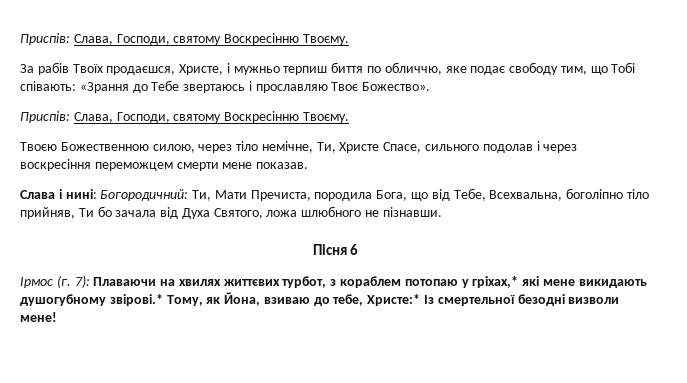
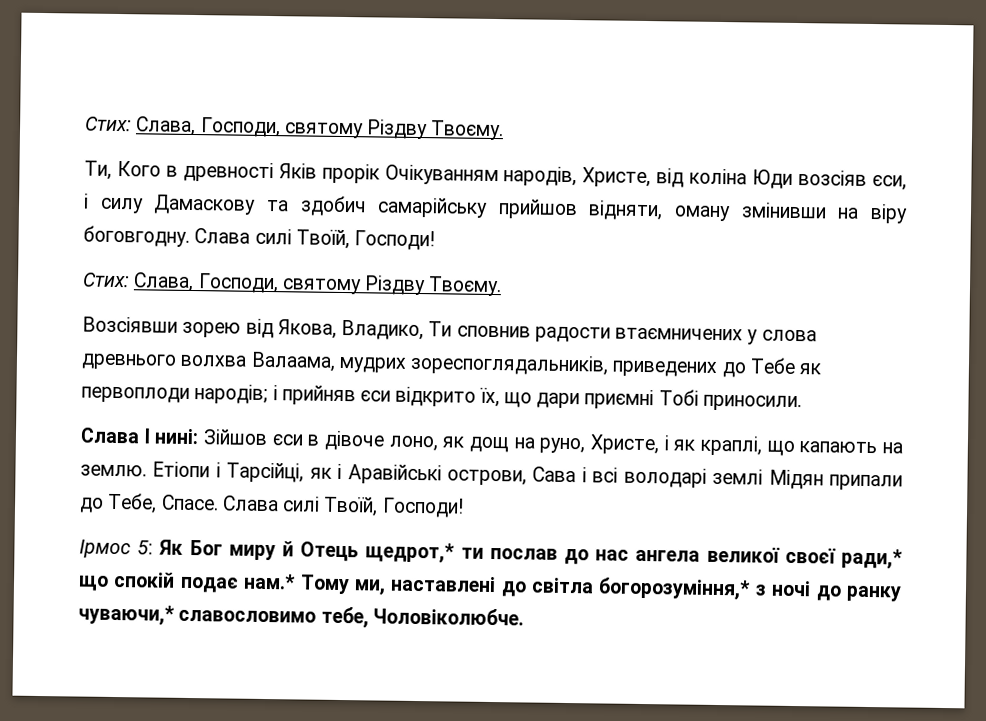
[20,33,349,45] [20,62,636,75] [20,80,431,93] [20,111,349,123] [20,141,578,153] [20,159,309,171] [20,188,649,201] [20,206,442,219] [312,244,359,255] [20,275,647,288] [20,292,620,306] [20,312,57,322] Приспів: Слава, Господи, святому Воскресінню Твоєму. // За рабів Твоїх продаєшся, Христе, і мужньо терпиш биття по обличчю, яке подає свободу тим, що Тобі співають: «Зрання до Тебе звертаюсь і прославляю Твоє Божество». // Приспів: Слава, Господи, святому Воскресінню Твоєму. // Твоєю Божественною силою, через тіло немічне, Ти, Христе Спасе, сильного подолав і через воскресіння переможцем смерти мене показав. // Слава і нині: Богородичний: Ти, Мати Пречиста, породила Бога, що від Тебе, Всехвальна, боголіпно тіло прийняв, Ти бо зачала від Духа Святого, ложа шлюбного не пізнавши. // Пісня 6 // Ірмос (г. 7): Плаваючи на хвилях життєвих турбот, з кораблем потопаю у гріхах,* які мене викидають душогубному звірові.* Тому, як Йона, взиваю до тебе, Христе:* Із смертельної безодні визволи мене! -> [85,116,505,141] [84,160,907,191] [83,193,908,224] [83,225,436,251] [82,272,503,297] [82,316,817,345] [81,351,822,378] [81,384,802,412] [80,427,903,457] [80,461,904,491] [79,492,464,518] [79,539,904,570] [78,571,902,602] [78,604,524,629] Стих: Слава, Господи, святому Різдву Твоєму. // Ти, Кого в древності Яків прорік Очікуванням народів, Христе, від коліна Юди возсіяв єси, і силу Дамаскову та здобич самарійську прийшов відняти, оману змінивши на віру боговгодну. Слава силі Твоїй, Господи! // Стих: Слава, Господи, святому Різдву Твоєму. // Возсіявши зорею від Якова, Владико, Ти сповнив радости втаємничених у слова древнього волхва Валаама, мудрих зореспоглядальників, приведених до Тебе як первоплоди народів; і прийняв єси відкрито їх, що дари приємні Тобі приносили. // Слава І нині: Зійшов єси в дівоче лоно, як дощ на руно, Христе, і як краплі, що капають на землю. Етіопи і Тарсійці, як і Аравійські острови, Сава і всі володарі землі Мідян припали до Тебе, Спасе. Слава силі Твоїй, Господи! // Ірмос 5: Як Бог миру й Отець щедрот,* ти послав до нас ангела великої своєї ради,* що спокій подає нам.* Тому ми, наставлені до світла богорозуміння,* з ночі до ранку чуваючи,* славословимо тебе, Чоловіколюбче.

